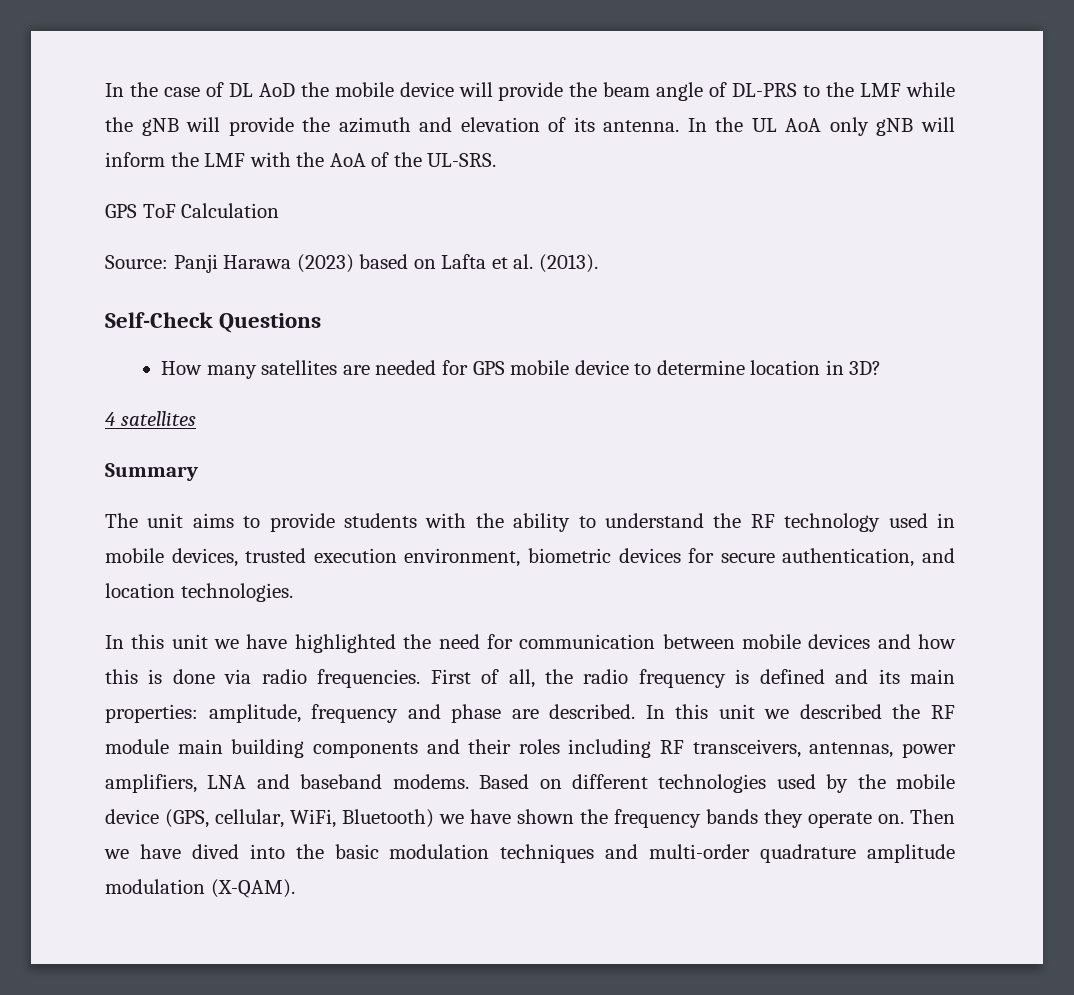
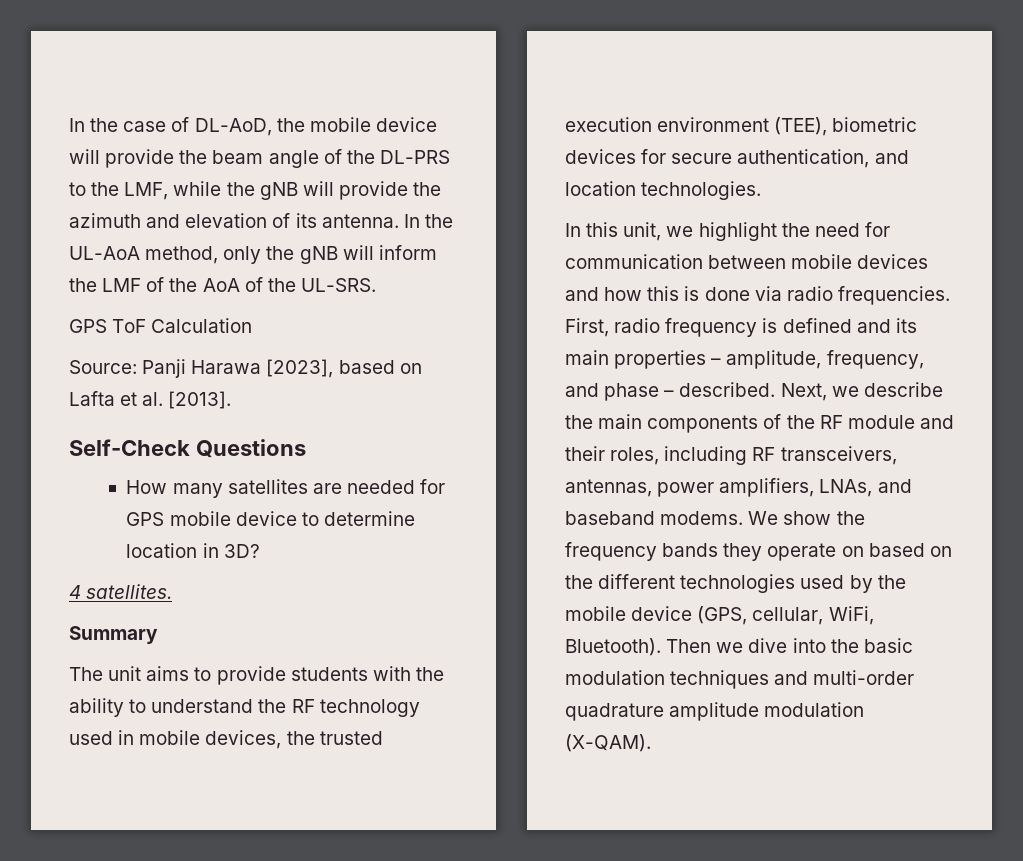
[228,83,295,97] DL AoD -> [194,118,272,136] DL-AoD,
(728, 89) none -> [346,150,375,164] the
[860,83,902,97] LMF -> [124,182,169,200] LMF,
[751,117,869,136] UL AoA only -> [69,246,295,264] UL-AoA method, only the
[249,152,291,167] with -> [146,277,165,292] of
[296,254,354,273] (2023) -> [266,359,334,378] [2023],
[538,254,598,273] (2013). -> [168,391,232,409] [2013].
[120,411,196,426] satellites -> [86,584,173,599] satellites.
(238, 557) none -> [286,731,315,745] the
[404,548,521,567] environment, -> [657,117,828,136] environment (TEE),
[171,634,396,653] unit we have highlighted -> [623,222,777,241] unit, we highlight
[430,669,573,688] First of all, the -> [565,318,609,337] First,
[105,704,956,723] [105,739,418,758] properties: amplitude, frequency and phase are described. In this unit we described the RF module main building components -> [614,350,924,369] [565,382,943,401] [565,414,915,433] properties – amplitude, frequency, and phase – described. Next, we describe the main components of the RF module
[518,739,560,754] roles -> [610,447,660,465] roles,
[207,775,247,789] LNA -> [819,479,873,497] LNAs,
[479,774,562,789] Based on -> [748,511,865,525] [565,542,952,561] [565,575,593,589] We show the frequency bands they operate on based on the
[342,809,955,828] [104,844,239,859] Bluetooth) we have shown the frequency bands they operate on. Then we have dived -> [565,638,788,656] Bluetooth). Then we dive

